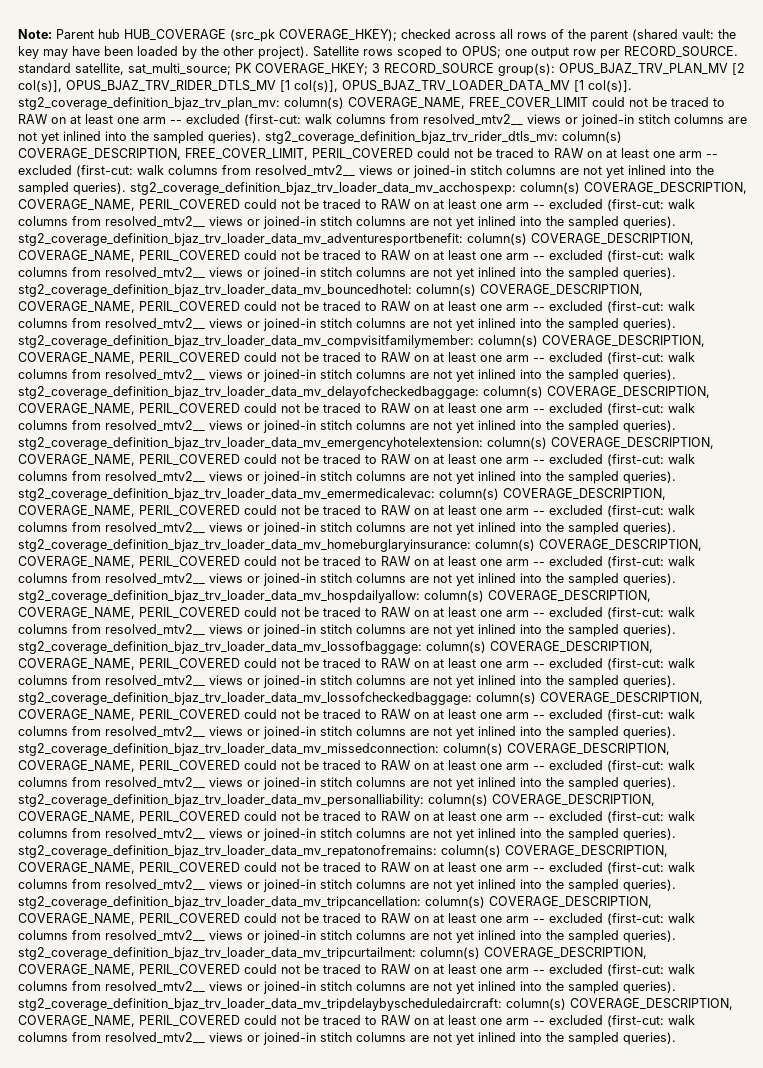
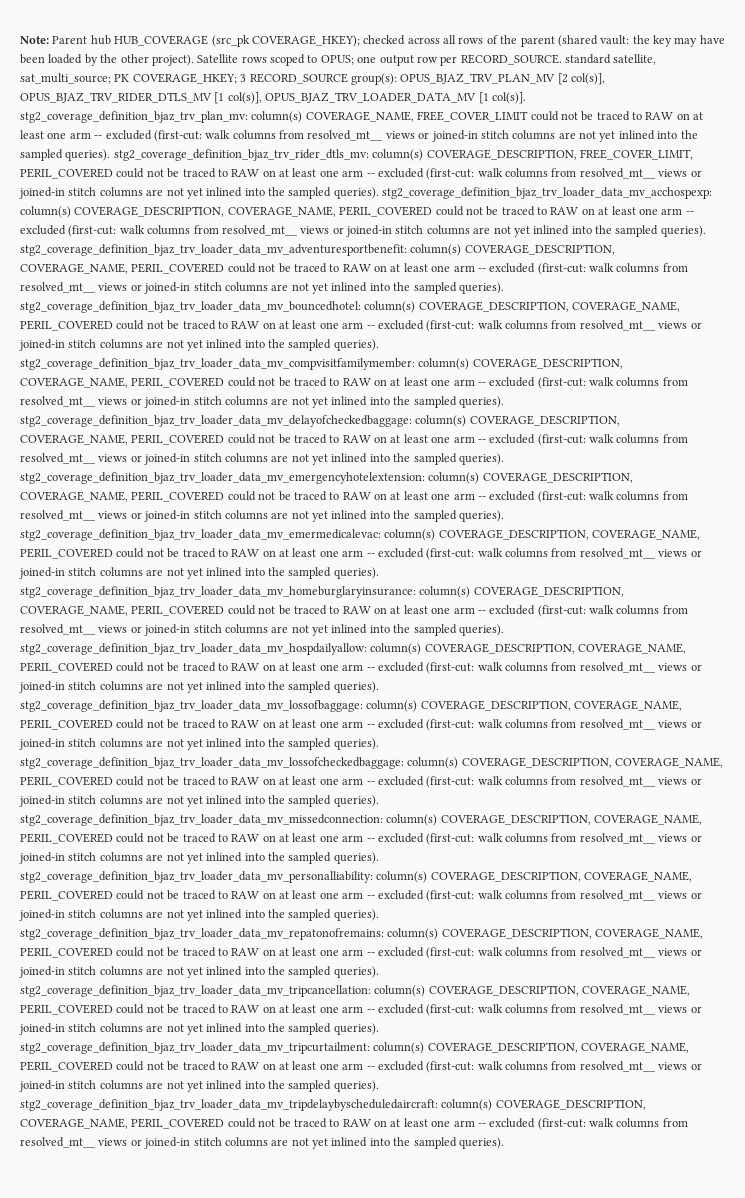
[423,114,523,126] resolved_mtv2__ -> [307,130,384,141] resolved_mt__
[255,165,355,177] resolved_mtv2__ -> [579,168,656,179] resolved_mt__
[105,216,205,228] resolved_mtv2__ -> [221,225,298,236] resolved_mt__
[105,267,205,279] resolved_mtv2__ -> [20,282,96,293] resolved_mt__
[105,318,205,330] resolved_mtv2__ -> [579,320,656,331] resolved_mt__
[105,369,205,381] resolved_mtv2__ -> [20,396,96,407] resolved_mt__
[105,420,205,432] resolved_mtv2__ -> [20,453,96,464] resolved_mt__
[105,471,205,483] resolved_mtv2__ -> [20,510,96,521] resolved_mt__
[105,522,205,534] resolved_mtv2__ -> [579,548,656,559] resolved_mt__
[105,573,205,585] resolved_mtv2__ -> [20,624,96,635] resolved_mt__
[105,624,205,636] resolved_mtv2__ -> [579,662,656,673] resolved_mt__
[105,675,205,687] resolved_mtv2__ -> [579,719,656,730] resolved_mt__
[105,726,205,738] resolved_mtv2__ -> [579,776,656,787] resolved_mt__
[105,777,205,789] resolved_mtv2__ -> [579,833,656,844] resolved_mt__
[105,828,205,840] resolved_mtv2__ -> [579,890,656,901] resolved_mt__
[105,879,205,891] resolved_mtv2__ -> [579,947,656,958] resolved_mt__
[105,930,205,942] resolved_mtv2__ -> [579,1004,656,1015] resolved_mt__
[105,981,205,993] resolved_mtv2__ -> [579,1061,656,1072] resolved_mt__
[105,1032,205,1044] resolved_mtv2__ -> [20,1137,96,1148] resolved_mt__

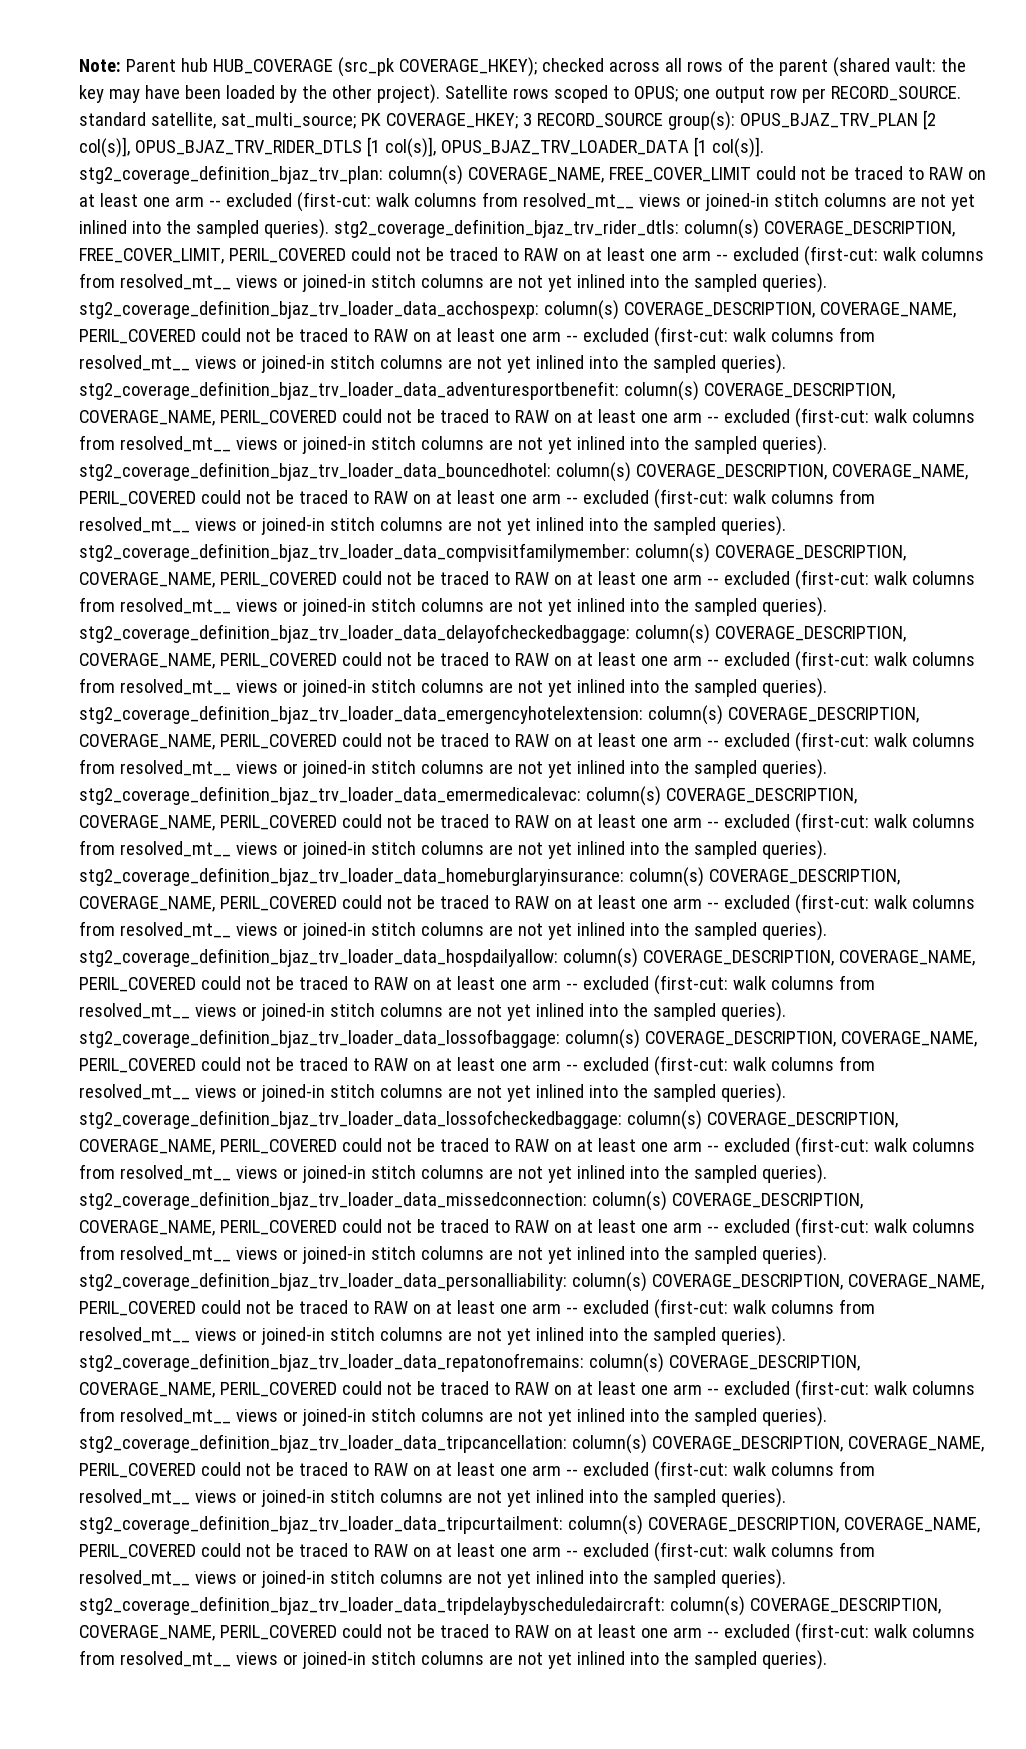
[400,73,556,84] OPUS_BJAZ_TRV_PLAN_MV -> [739,113,918,128] OPUS_BJAZ_TRV_PLAN
[20,92,212,103] OPUS_BJAZ_TRV_RIDER_DTLS_MV -> [134,140,362,155] OPUS_BJAZ_TRV_RIDER_DTLS
[265,92,477,103] OPUS_BJAZ_TRV_LOADER_DATA_MV -> [440,140,689,155] OPUS_BJAZ_TRV_LOADER_DATA
[20,111,248,123] stg2_coverage_definition_bjaz_trv_plan_mv: -> [79,165,383,184] stg2_coverage_definition_bjaz_trv_plan:
[113,149,369,161] stg2_coverage_definition_bjaz_trv_rider_dtls_mv: -> [333,219,679,238] stg2_coverage_definition_bjaz_trv_rider_dtls:
[382,187,713,199] stg2_coverage_definition_bjaz_trv_loader_data_mv_acchospexp: -> [79,300,539,319] stg2_coverage_definition_bjaz_trv_loader_data_acchospexp:
[20,244,407,256] stg2_coverage_definition_bjaz_trv_loader_data_mv_adventuresportbenefit: -> [79,381,619,400] stg2_coverage_definition_bjaz_trv_loader_data_adventuresportbenefit:
[20,301,361,313] stg2_coverage_definition_bjaz_trv_loader_data_mv_bouncedhotel: -> [79,462,551,481] stg2_coverage_definition_bjaz_trv_loader_data_bouncedhotel:
[20,358,415,370] stg2_coverage_definition_bjaz_trv_loader_data_mv_compvisitfamilymember: -> [79,543,630,562] stg2_coverage_definition_bjaz_trv_loader_data_compvisitfamilymember:
[20,415,412,427] stg2_coverage_definition_bjaz_trv_loader_data_mv_delayofcheckedbaggage: -> [79,624,630,643] stg2_coverage_definition_bjaz_trv_loader_data_delayofcheckedbaggage:
[20,472,425,484] stg2_coverage_definition_bjaz_trv_loader_data_mv_emergencyhotelextension: -> [79,705,643,724] stg2_coverage_definition_bjaz_trv_loader_data_emergencyhotelextension:
[20,529,381,541] stg2_coverage_definition_bjaz_trv_loader_data_mv_emermedicalevac: -> [79,786,581,805] stg2_coverage_definition_bjaz_trv_loader_data_emermedicalevac:
[20,586,416,598] stg2_coverage_definition_bjaz_trv_loader_data_mv_homeburglaryinsurance: -> [79,867,624,886] stg2_coverage_definition_bjaz_trv_loader_data_homeburglaryinsurance:
[20,643,367,655] stg2_coverage_definition_bjaz_trv_loader_data_mv_hospdailyallow: -> [79,948,558,967] stg2_coverage_definition_bjaz_trv_loader_data_hospdailyallow:
[20,700,363,712] stg2_coverage_definition_bjaz_trv_loader_data_mv_lossofbaggage: -> [79,1029,560,1048] stg2_coverage_definition_bjaz_trv_loader_data_lossofbaggage:
[20,757,404,769] stg2_coverage_definition_bjaz_trv_loader_data_mv_lossofcheckedbaggage: -> [79,1110,622,1129] stg2_coverage_definition_bjaz_trv_loader_data_lossofcheckedbaggage:
[20,814,383,826] stg2_coverage_definition_bjaz_trv_loader_data_mv_missedconnection: -> [79,1191,587,1210] stg2_coverage_definition_bjaz_trv_loader_data_missedconnection:
[20,871,373,883] stg2_coverage_definition_bjaz_trv_loader_data_mv_personalliability: -> [79,1272,567,1291] stg2_coverage_definition_bjaz_trv_loader_data_personalliability:
[20,928,384,940] stg2_coverage_definition_bjaz_trv_loader_data_mv_repatonofremains: -> [79,1353,584,1372] stg2_coverage_definition_bjaz_trv_loader_data_repatonofremains:
[20,985,371,997] stg2_coverage_definition_bjaz_trv_loader_data_mv_tripcancellation: -> [79,1434,567,1453] stg2_coverage_definition_bjaz_trv_loader_data_tripcancellation:
[20,1042,370,1054] stg2_coverage_definition_bjaz_trv_loader_data_mv_tripcurtailment: -> [79,1515,563,1534] stg2_coverage_definition_bjaz_trv_loader_data_tripcurtailment:
[20,1099,438,1111] stg2_coverage_definition_bjaz_trv_loader_data_mv_tripdelaybyscheduledaircraft: -> [79,1596,665,1615] stg2_coverage_definition_bjaz_trv_loader_data_tripdelaybyscheduledaircraft:

